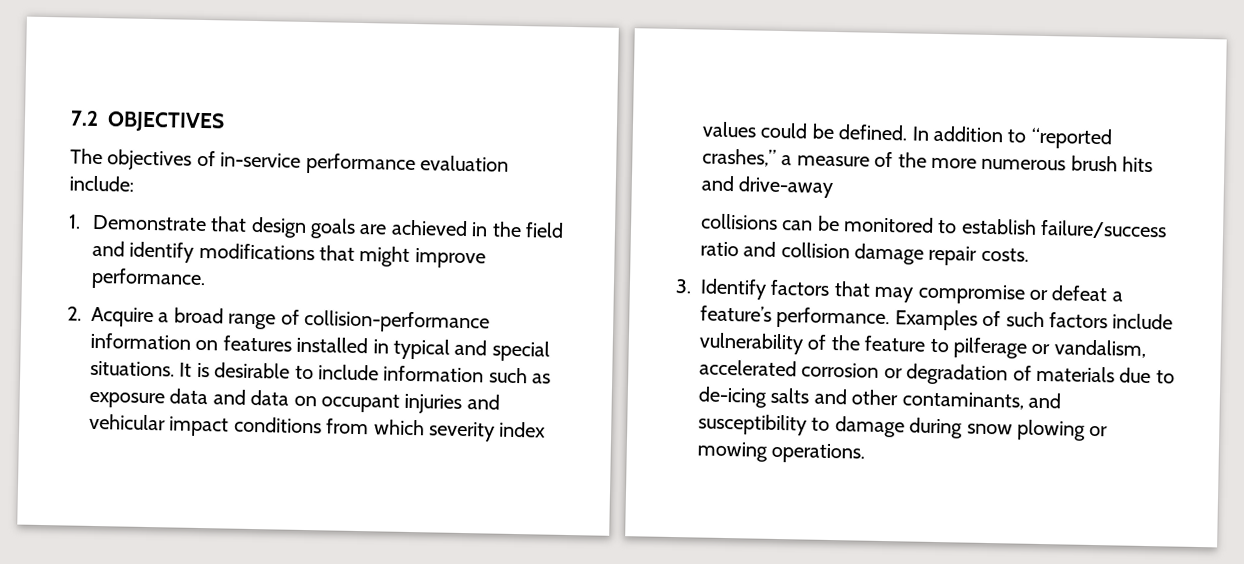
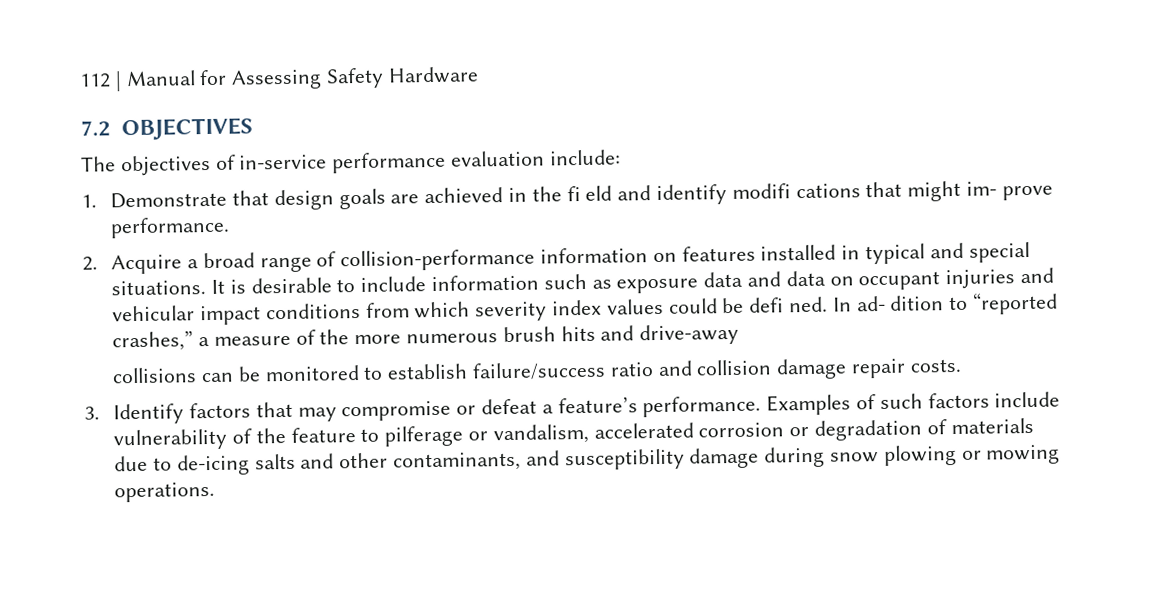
(70, 118) none -> [79,66,479,92] 112 | Manual for Assessing Safety Hardware //
[525,222,565,238] [91,240,486,269] field and identify modifications that might improve -> [566,180,1053,205] fi eld and identify modifi cations that might im- prove
[838,124,1004,143] defined. In addition -> [749,295,945,313] defi ned. In ad- dition
[811,417,831,431] to -> (685, 459) none

